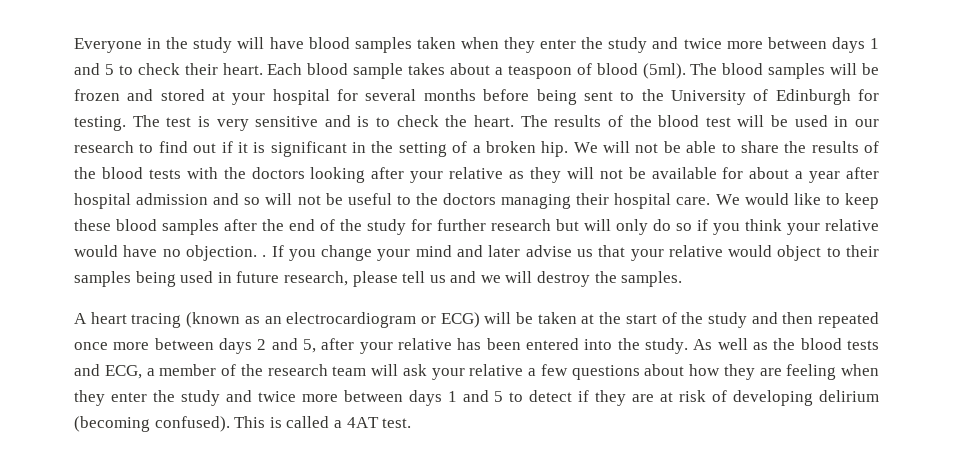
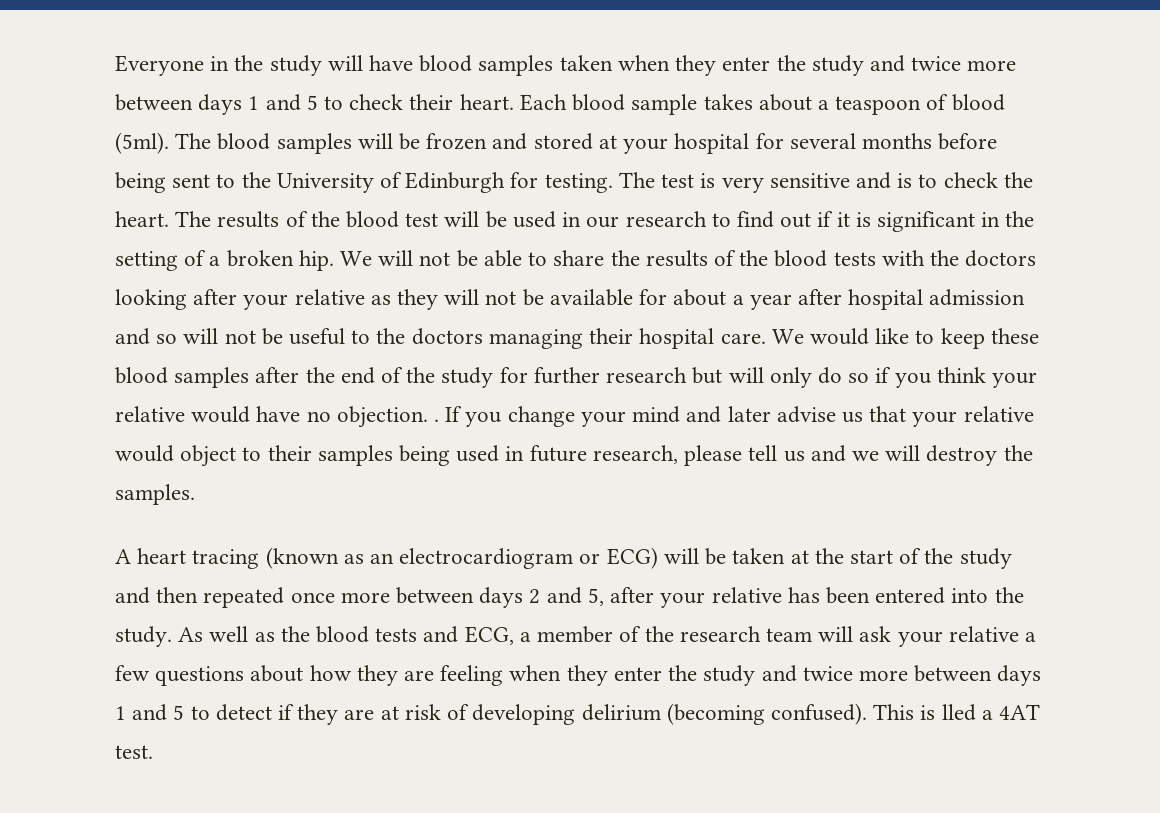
[286,416,330,428] called -> [941,704,976,721] lled

